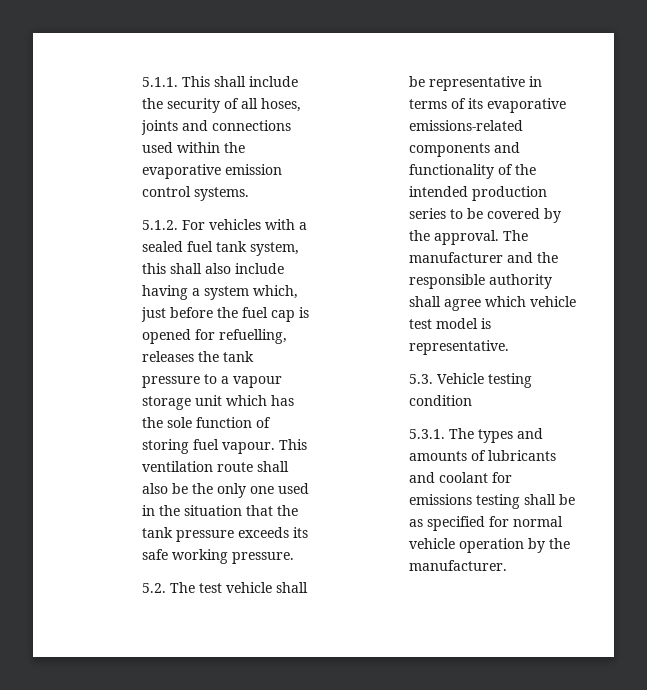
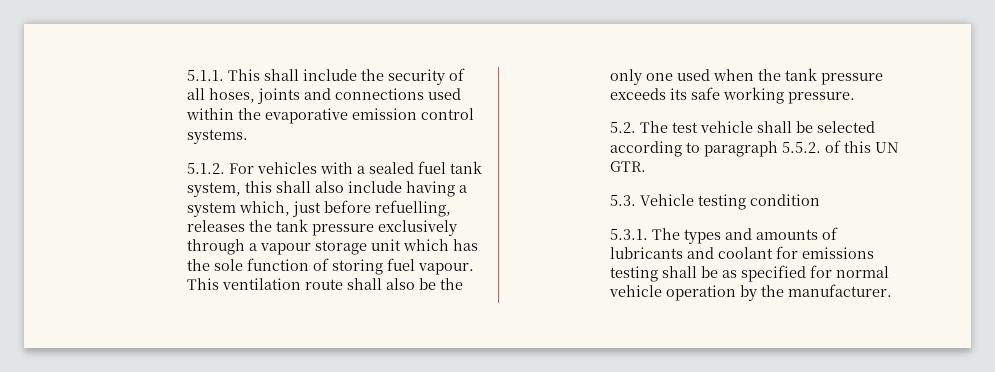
[216,307,309,322] [141,329,215,344] the fuel cap is opened for -> (372, 206) none
[203,374,217,384] to -> [378,220,458,236] [187,239,246,255] exclusively through
[141,505,273,516] in the situation that -> [713,69,755,81] when
[428,76,542,91] [408,98,566,113] [408,120,523,131] [408,142,520,157] [408,164,536,179] [408,186,547,201] [408,208,561,223] [408,230,528,245] [408,252,558,263] [408,274,552,289] [408,296,576,311] [408,318,491,329] [408,340,509,355] representative in terms of its evaporative emissions-related components and functionality of the intended production series to be covered by the approval. The manufacturer and the responsible authority shall agree which vehicle test model is representative. -> [817,121,876,133] [610,140,900,157] [610,161,647,172] selected according to paragraph 5.5.2. of this UN GTR.

